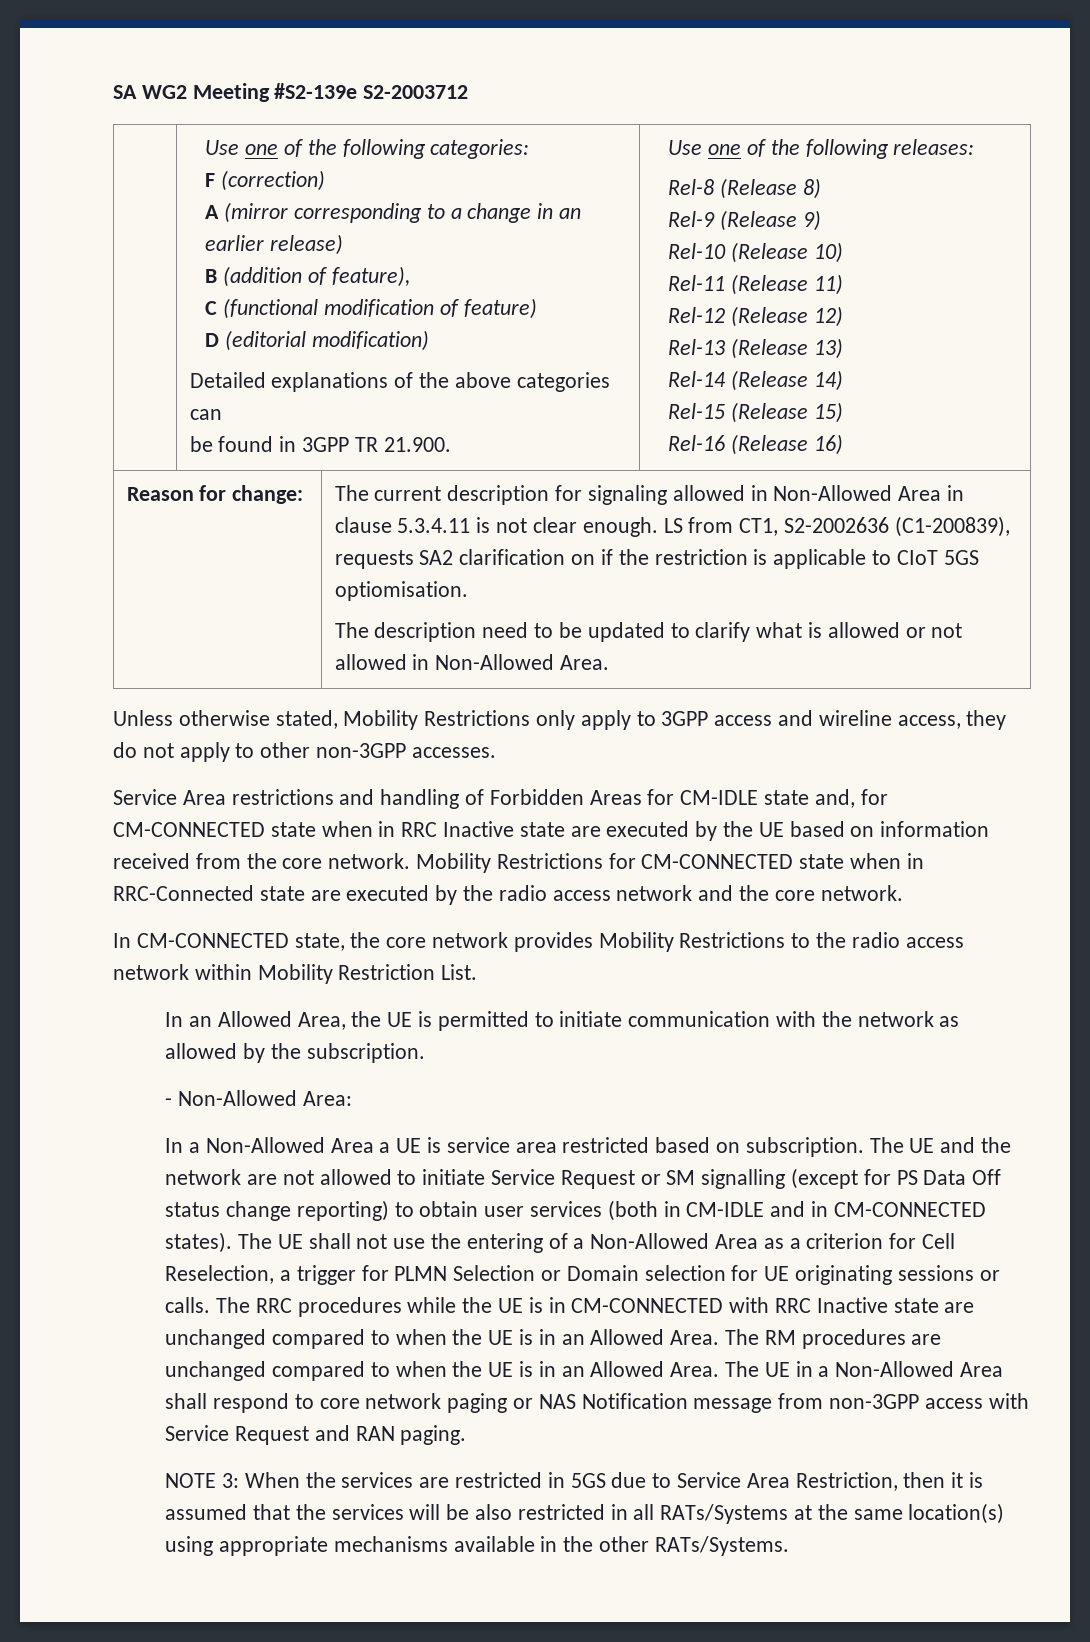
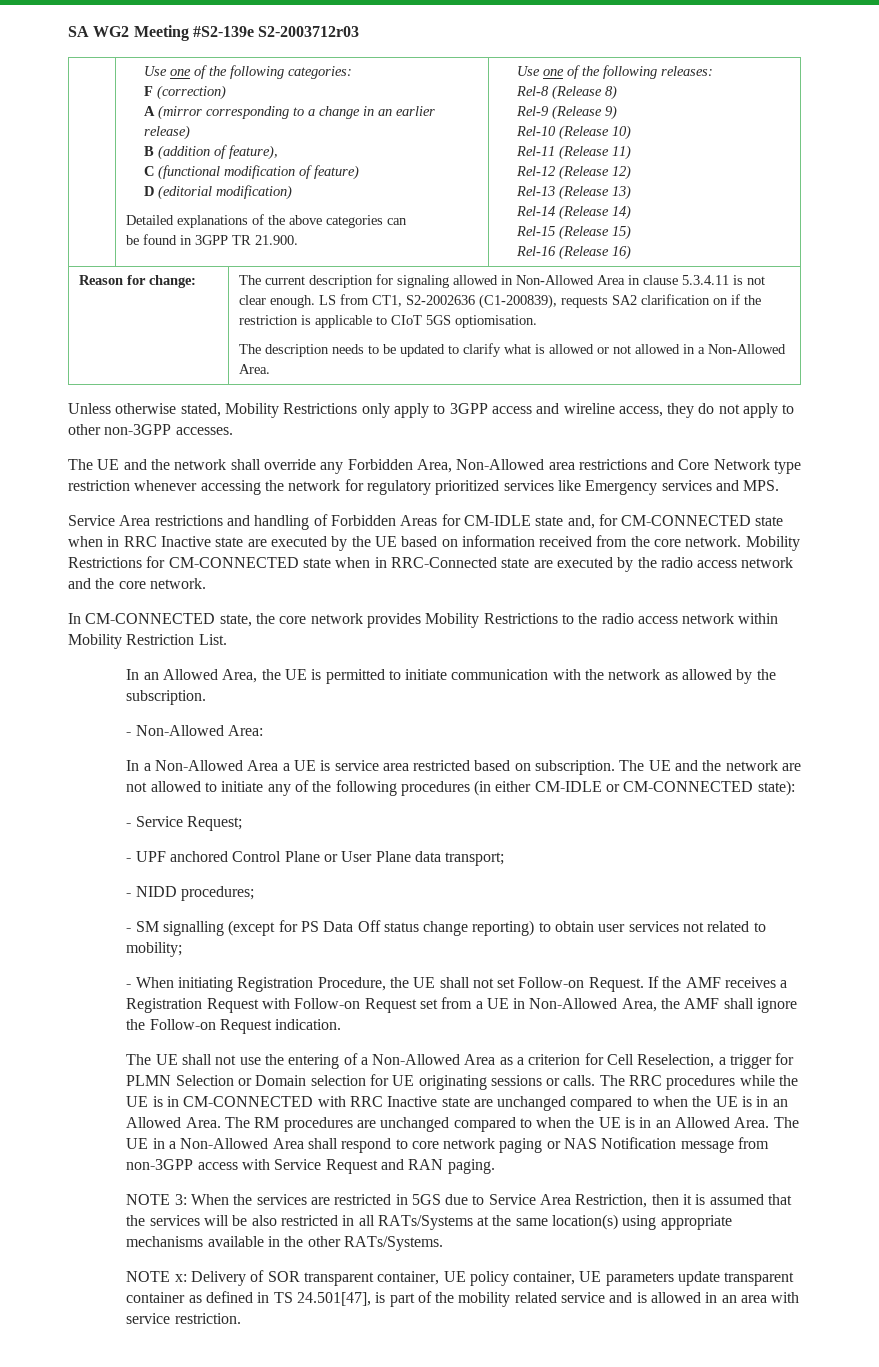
[363,85,469,99] S2-2003712 -> [258,26,360,37] S2-2003712r03
[482,622,529,638] need -> [332,344,365,354] needs
(430, 662) none -> [698,347,706,354] a
(496, 752) none -> [68,459,802,474] [68,479,780,495] // The UE and the network shall override any Forbidden Area, Non-Allowed area restrictions and Core Network type restriction whenever accessing the network for regulatory prioritized services like Emergency services and MPS.
[491,1169,661,1189] Service Request or -> [267,780,795,796] [126,816,242,831] [126,851,505,866] [126,886,254,901] [126,928,132,932] any of the following procedures (in either CM-IDLE or CM-CONNECTED state): // - Service Request; // - UPF anchored Control Plane or User Plane data transport; // - NIDD procedures; // -
[607,1200,986,1221] [165,1232,233,1253] (both in CM-IDLE and in CM-CONNECTED states). -> [683,921,766,932] [126,942,183,957] [126,976,788,992] [126,997,798,1013] [126,1019,342,1034] not related to mobility; // - When initiating Registration Procedure, the UE shall not set Follow-on Request. If the AMF receives a Registration Request with Follow-on Request set from a UE in Non-Allowed Area, the AMF shall ignore the Follow-on Request indication. //
(789, 1546) none -> [126,1270,795,1286] [126,1291,800,1307] [126,1313,241,1324] // NOTE x: Delivery of SOR transparent container, UE policy container, UE parameters update transparent container as defined in TS 24.501[47], is part of the mobility related service and is allowed in an area with service restriction.

